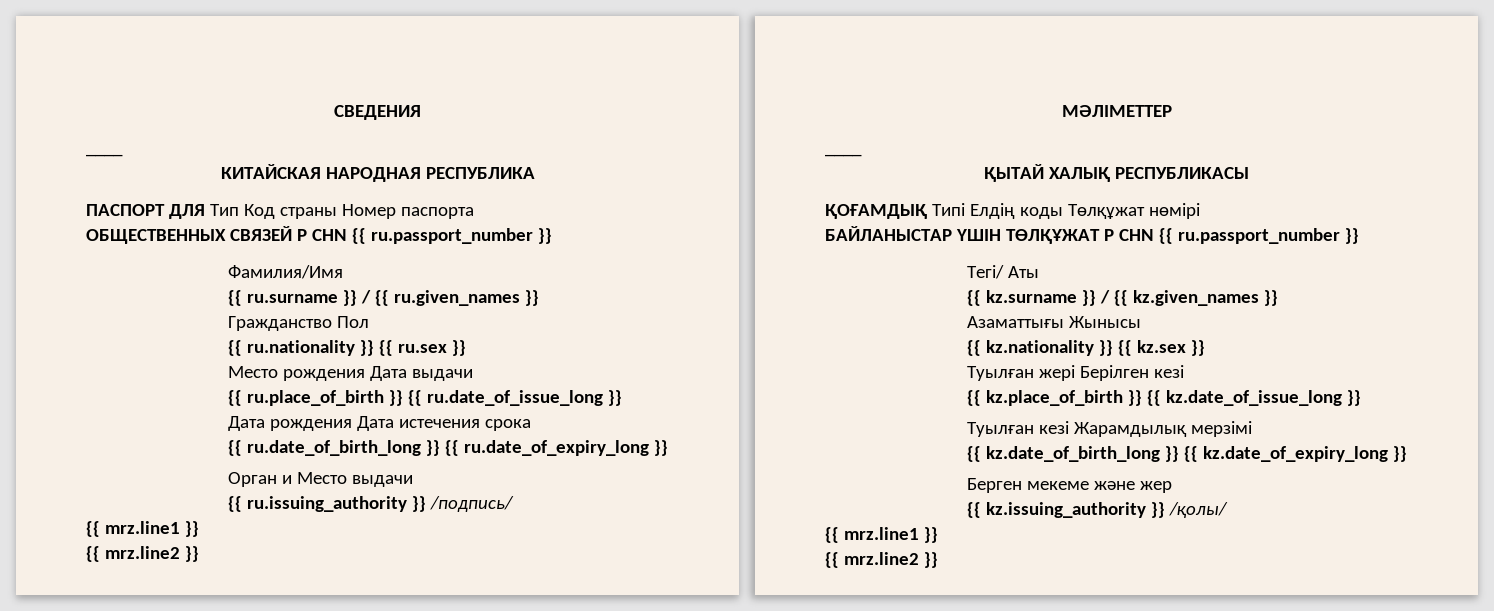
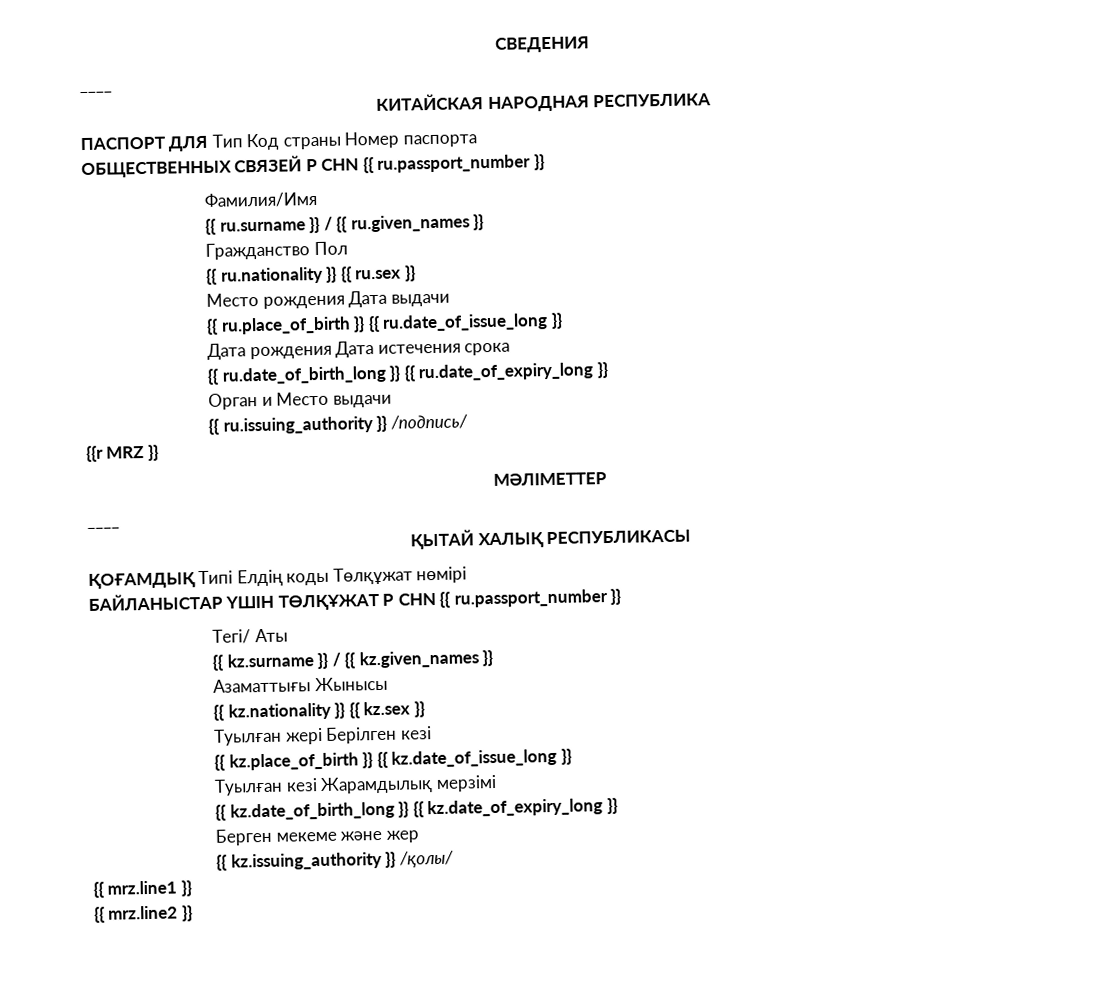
[86,521,199,537] [86,546,180,562] {{ mrz.line1 }} // {{ mrz.line2 -> [86,445,145,463] {{r MRZ

